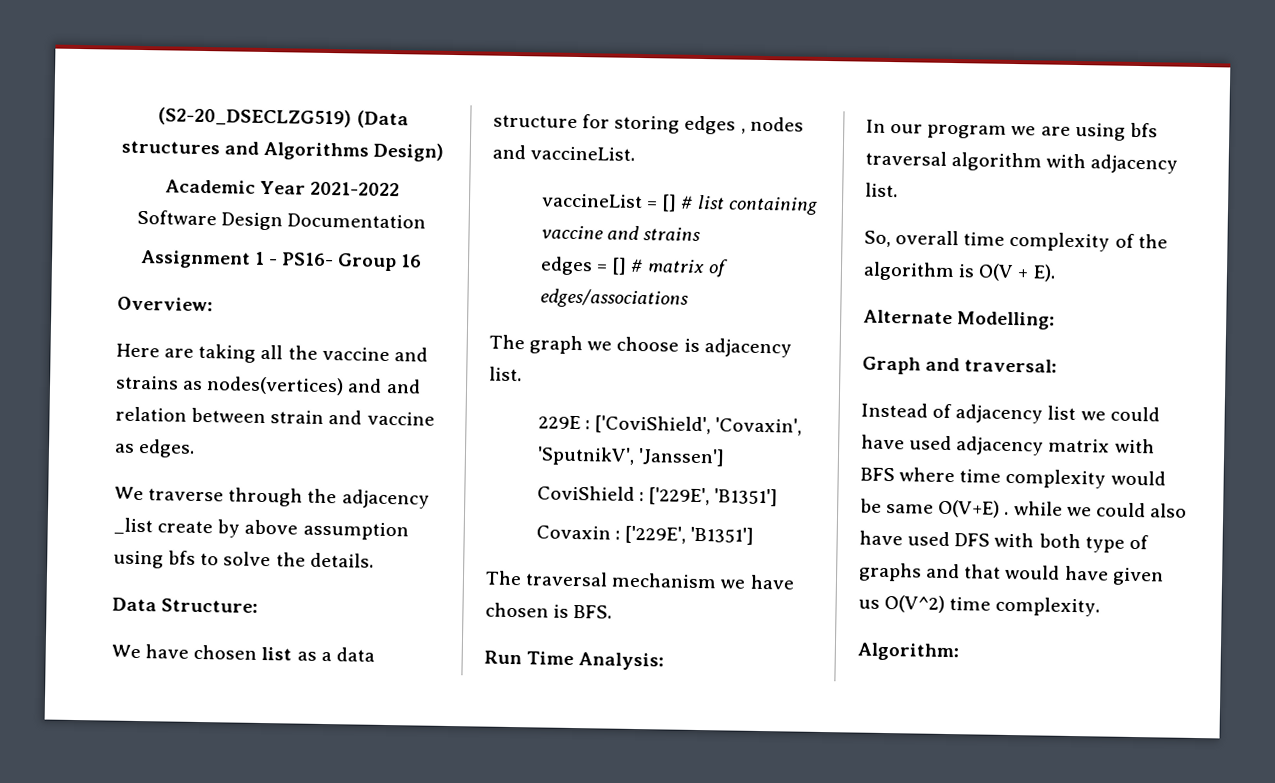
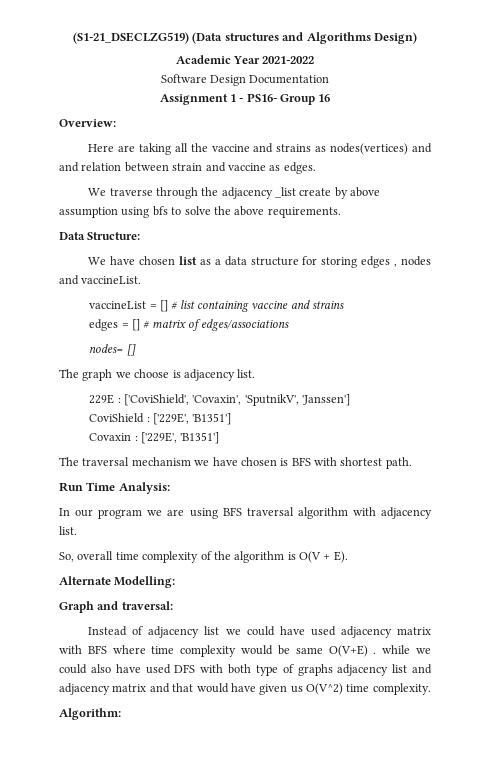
[158,107,353,128] (S2-20_DSECLZG519) -> [73,32,190,44] (S1-21_DSECLZG519)
[309,552,374,568] details. -> [234,206,341,218] above requirements.
(690, 298) none -> [89,344,136,356] // nodes= []
[573,605,613,619] BFS. -> [291,457,412,469] BFS with shortest path.
[1129,122,1158,138] bfs -> [222,507,242,516] BFS
(922, 572) none -> [337,664,432,676] [59,683,147,695] adjacency list and adjacency matrix

